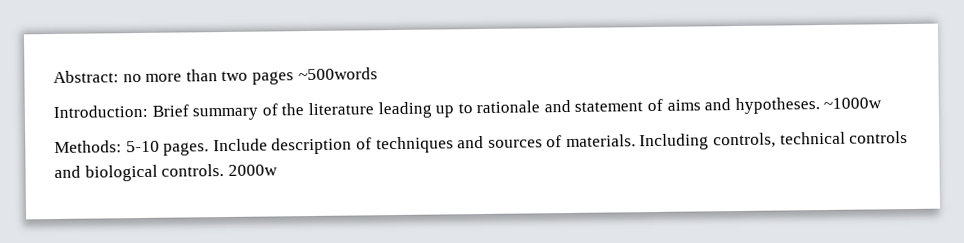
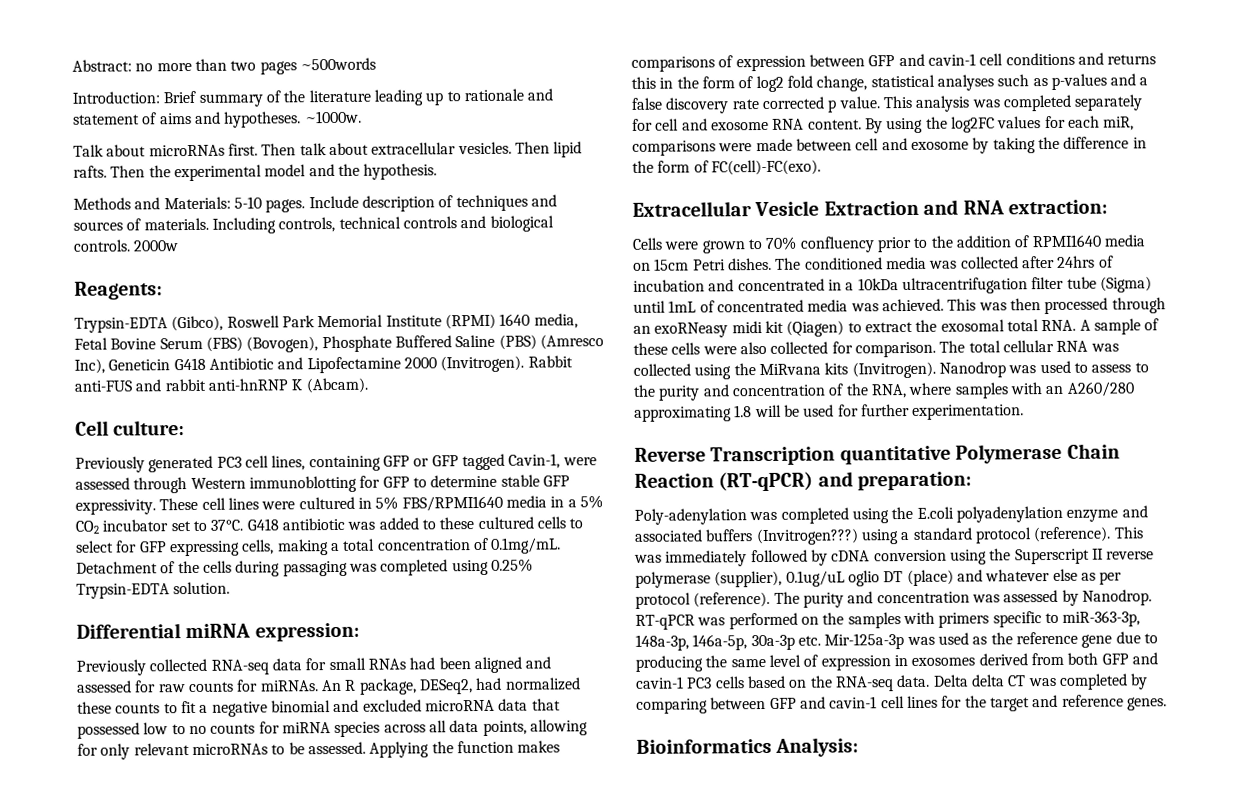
[823,97,883,110] [54,140,122,154] ~1000w // Methods: -> [304,110,362,124] [73,141,583,158] [73,163,438,182] [73,196,231,210] ~1000w. // Talk about microRNAs first. Then talk about extracellular vesicles. Then lipid rafts. Then the experimental model and the hypothesis. // Methods and Materials:
(278, 170) none -> [74,281,163,300] [74,313,578,333] [74,334,604,353] [74,355,573,374] [74,377,368,394] [75,420,186,436] [75,453,597,473] [75,474,570,494] [75,495,603,515] [75,516,584,534] [76,537,562,557] [76,558,533,577] [76,581,231,599] [76,622,360,642] [76,656,552,676] [76,677,581,695] [77,698,561,717] [77,719,588,739] [77,740,561,760] [631,52,1157,72] [631,73,1149,93] [631,94,1144,114] [632,115,1135,134] [632,136,1147,156] [632,159,821,176] [632,199,1108,217] [632,234,1145,254] [633,255,1114,271] [633,276,1152,295] [633,297,1166,315] [633,318,1160,338] [633,339,1119,358] [633,360,1149,380] [633,381,1135,401] [634,403,1025,422] [634,443,1120,466] [634,471,973,492] [634,505,1148,525] [634,526,1144,546] [634,548,1155,567] [635,568,1123,588] [635,589,1152,609] [635,610,1141,630] [635,631,1158,651] [635,652,1158,672] [635,673,1149,692] [636,694,1167,714] [636,737,860,757] // Reagents: // Trypsin-EDTA (Gibco), Roswell Park Memorial Institute (RPMI) 1640 media, Fetal Bovine Serum (FBS) (Bovogen), Phosphate Buffered Saline (PBS) (Amresco Inc), Geneticin G418 Antibiotic and Lipofectamine 2000 (Invitrogen). Rabbit anti-FUS and rabbit anti-hnRNP K (Abcam). // Cell culture: // Previously generated PC3 cell lines, containing GFP or GFP tagged Cavin-1, were assessed through Western immunoblotting for GFP to determine stable GFP expressivity. These cell lines were cultured in 5% FBS/RPMI1640 media in a 5% CO2 incubator set to 37°C. G418 antibiotic was added to these cultured cells to select for GFP expressing cells, making a total concentration of 0.1mg/mL. Detachment of the cells during passaging was completed using 0.25% Trypsin-EDTA solution. // Differential miRNA expression: // Previously collected RNA-seq data for small RNAs had been aligned and assessed for raw counts for miRNAs. An R package, DESeq2, had normalized these counts to fit a negative binomial and excluded microRNA data that possessed low to no counts for miRNA species across all data points, allowing for only relevant microRNAs to be assessed. Applying the function makes comparisons of expression between GFP and cavin-1 cell conditions and returns this in the form of log2 fold change, statistical analyses such as p-values and a false discovery rate corrected p value. This analysis was completed separately for cell and exosome RNA content. By using the log2FC values for each miR, comparisons were made between cell and exosome by taking the difference in the form of FC(cell)-FC(exo). // Extracellular Vesicle Extraction and RNA extraction: // Cells were grown to 70% confluency prior to the addition of RPMI1640 media on 15cm Petri dishes. The conditioned media was collected after 24hrs of incubation and concentrated in a 10kDa ultracentrifugation filter tube (Sigma) until 1mL of concentrated media was achieved. This was then processed through an exoRNeasy midi kit (Qiagen) to extract the exosomal total RNA. A sample of these cells were also collected for comparison. The total cellular RNA was collected using the MiRvana kits (Invitrogen). Nanodrop was used to assess to the purity and concentration of the RNA, where samples with an A260/280 approximating 1.8 will be used for further experimentation. // Reverse Transcription quantitative Polymerase Chain Reaction (RT-qPCR) and preparation: // Poly-adenylation was completed using the E.coli polyadenylation enzyme and associated buffers (Invitrogen???) using a standard protocol (reference). This was immediately followed by cDNA conversion using the Superscript II reverse polymerase (supplier), 0.1ug/uL oglio DT (place) and whatever else as per protocol (reference). The purity and concentration was assessed by Nanodrop. RT-qPCR was performed on the samples with primers specific to miR-363-3p, 148a-3p, 146a-5p, 30a-3p etc. Mir-125a-3p was used as the reference gene due to producing the same level of expression in exosomes derived from both GFP and cavin-1 PC3 cells based on the RNA-seq data. Delta delta CT was completed by comparing between GFP and cavin-1 cell lines for the target and reference genes. // Bioinformatics Analysis:

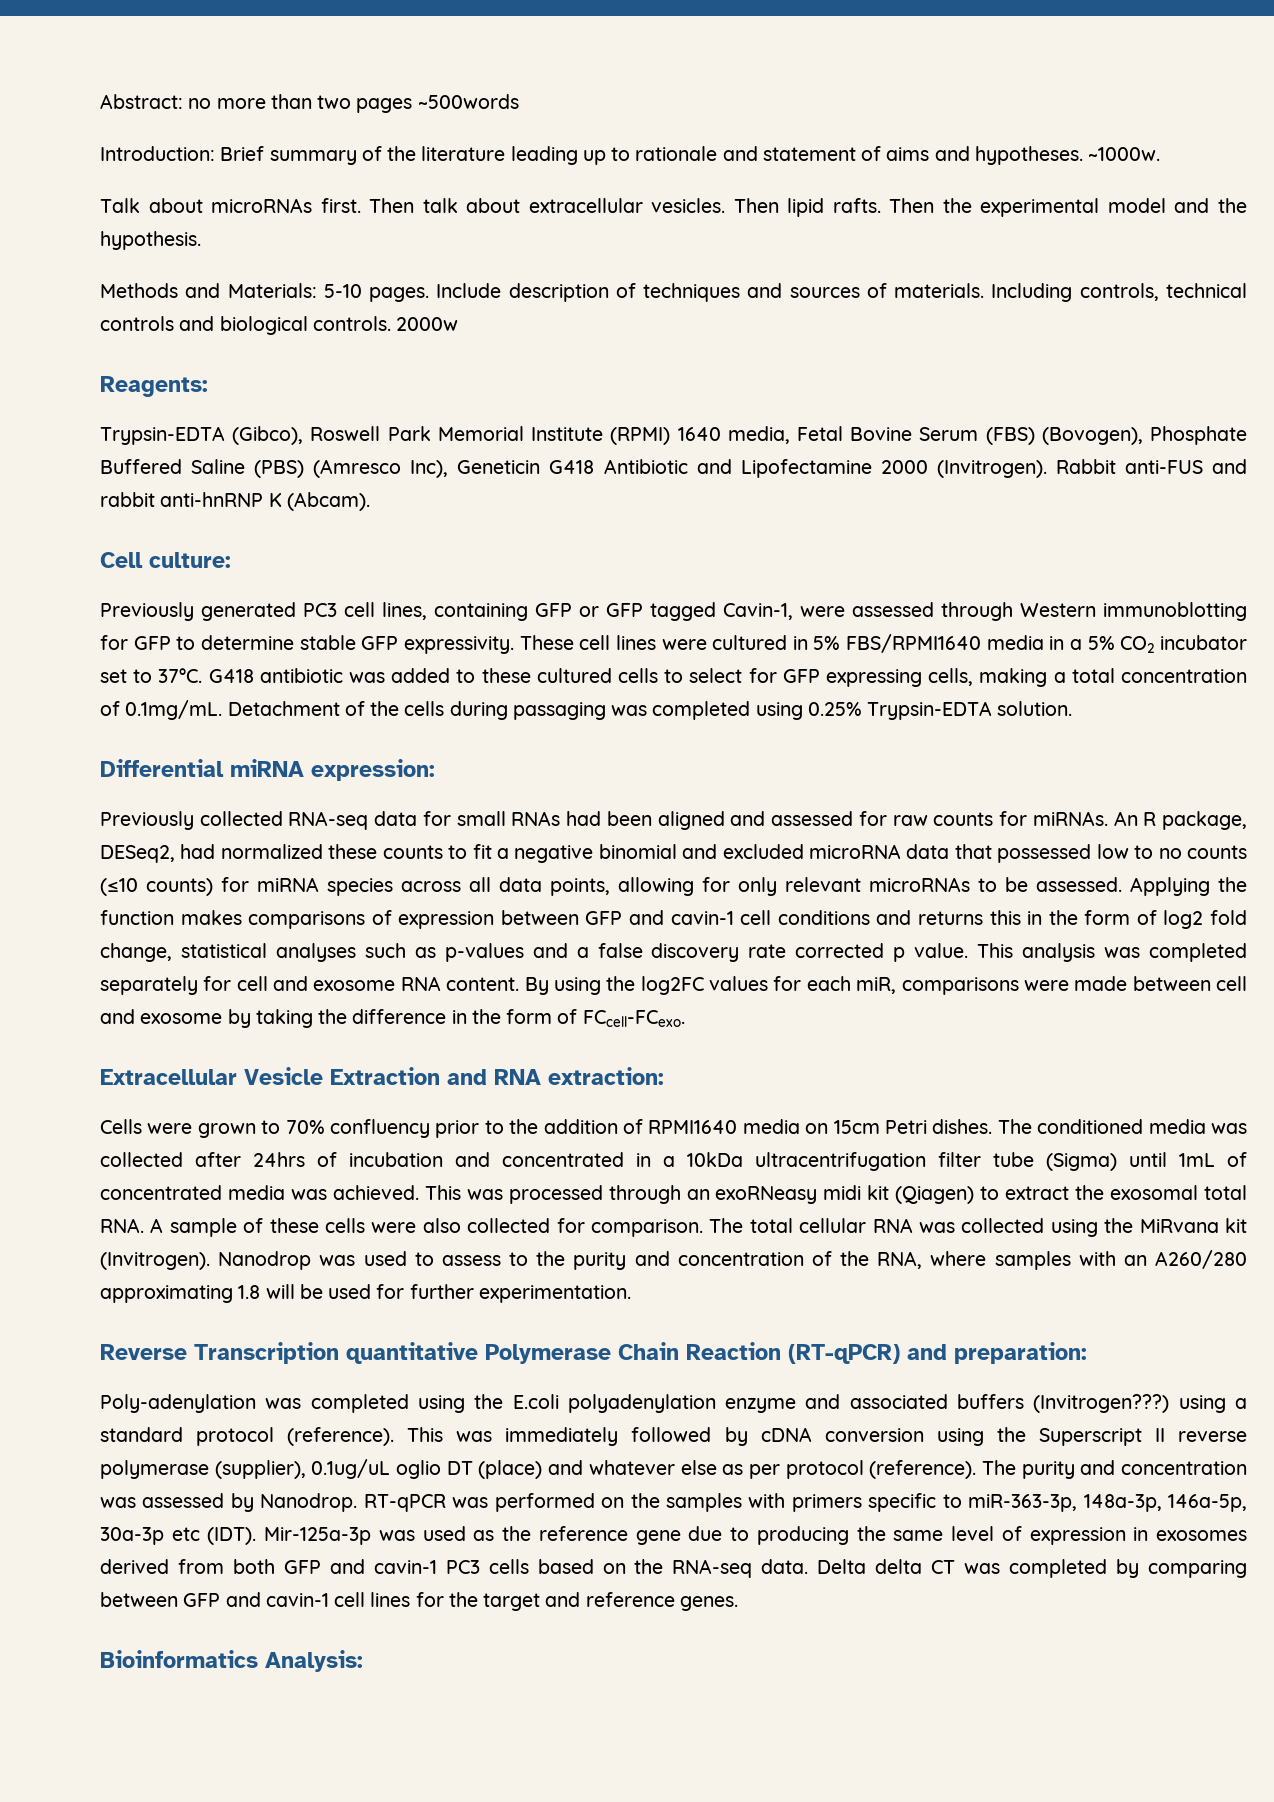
(256, 728) none -> [100,878,213,896] (≤10 counts)
[710,159,821,176] FC(cell)-FC(exo). -> [582,1010,685,1027] FCcell-FCexo.
[1009,298,1041,311] then -> (503, 1194) none
[824,362,849,375] kits -> [1225,1218,1247,1233] kit
[797,635,821,646] etc. -> [171,1527,257,1545] etc (IDT).

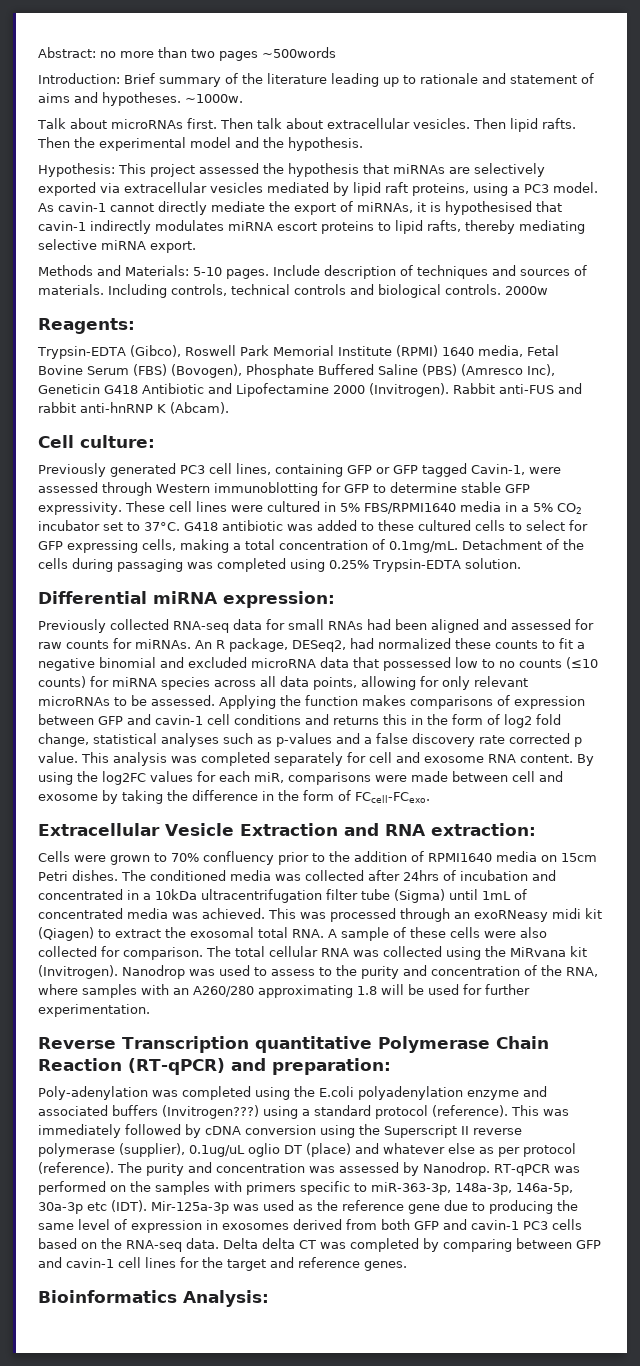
(201, 240) none -> [38,163,545,177] [38,182,598,196] [38,201,562,215] [38,220,585,234] [38,239,196,253] // Hypothesis: This project assessed the hypothesis that miRNAs are selectively exported via extracellular vesicles mediated by lipid raft proteins, using a PC3 model. As cavin-1 cannot directly mediate the export of miRNAs, it is hypothesised that cavin-1 indirectly modulates miRNA escort proteins to lipid rafts, thereby mediating selective miRNA export.

